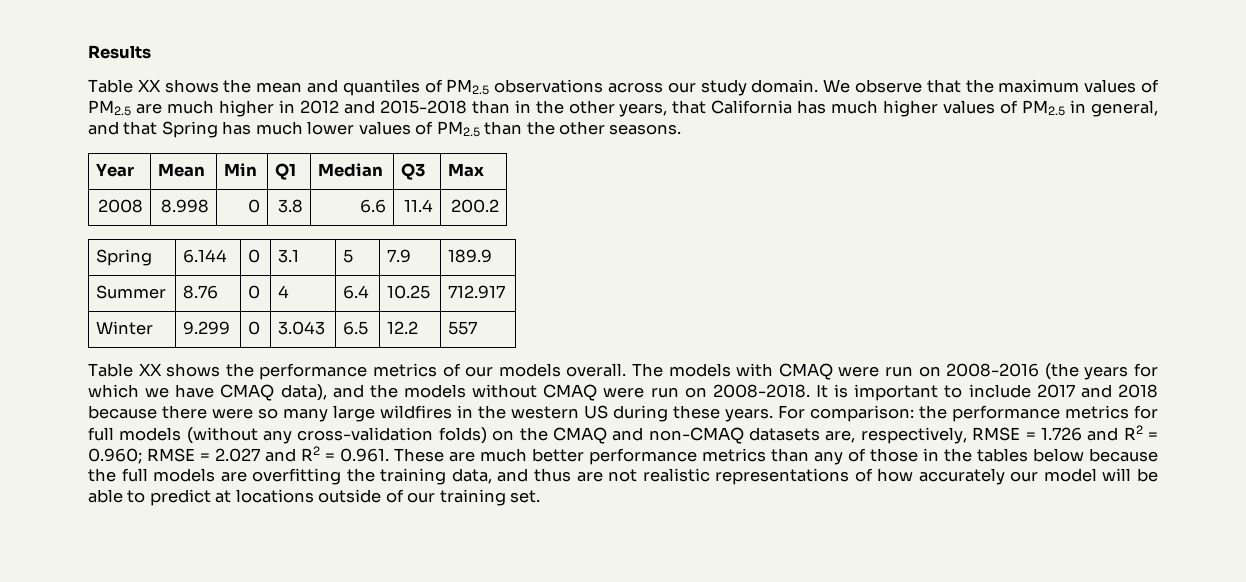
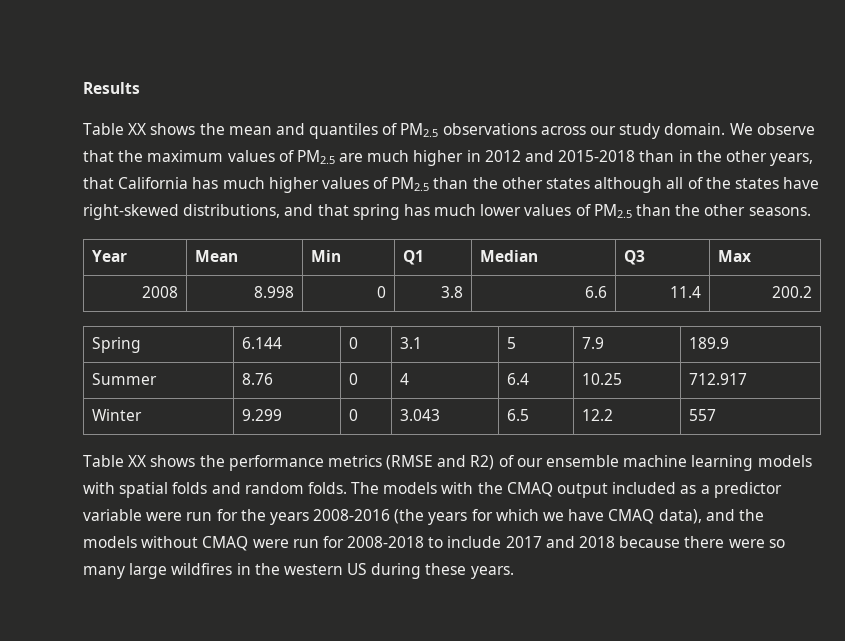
[1070,100,1159,117] in general, -> [433,177,820,193] [83,204,281,220] than the other states although all of the states have right-skewed distributions,
[161,121,218,138] Spring -> [352,204,400,220] spring
[442,363,941,380] of our models overall. The models with CMAQ were run on -> [386,455,812,471] [83,482,782,498] [83,509,309,525] (RMSE and R2) of our ensemble machine learning models with spatial folds and random folds. The models with the CMAQ output included as a predictor variable were run for the years
[684,384,939,401] on 2008-2018. It is important -> [322,536,425,548] for 2008-2018
[778,405,1158,422] [88,425,1158,444] [88,446,1158,465] [88,468,1158,485] [88,489,541,506] For comparison: the performance metrics for full models (without any cross-validation folds) on the CMAQ and non-CMAQ datasets are, respectively, RMSE = 1.726 and R2 = 0.960; RMSE = 2.027 and R2 = 0.961. These are much better performance metrics than any of those in the tables below because the full models are overfitting the training data, and thus are not realistic representations of how accurately our model will be able to predict at locations outside of our training set. -> (514, 572) none

